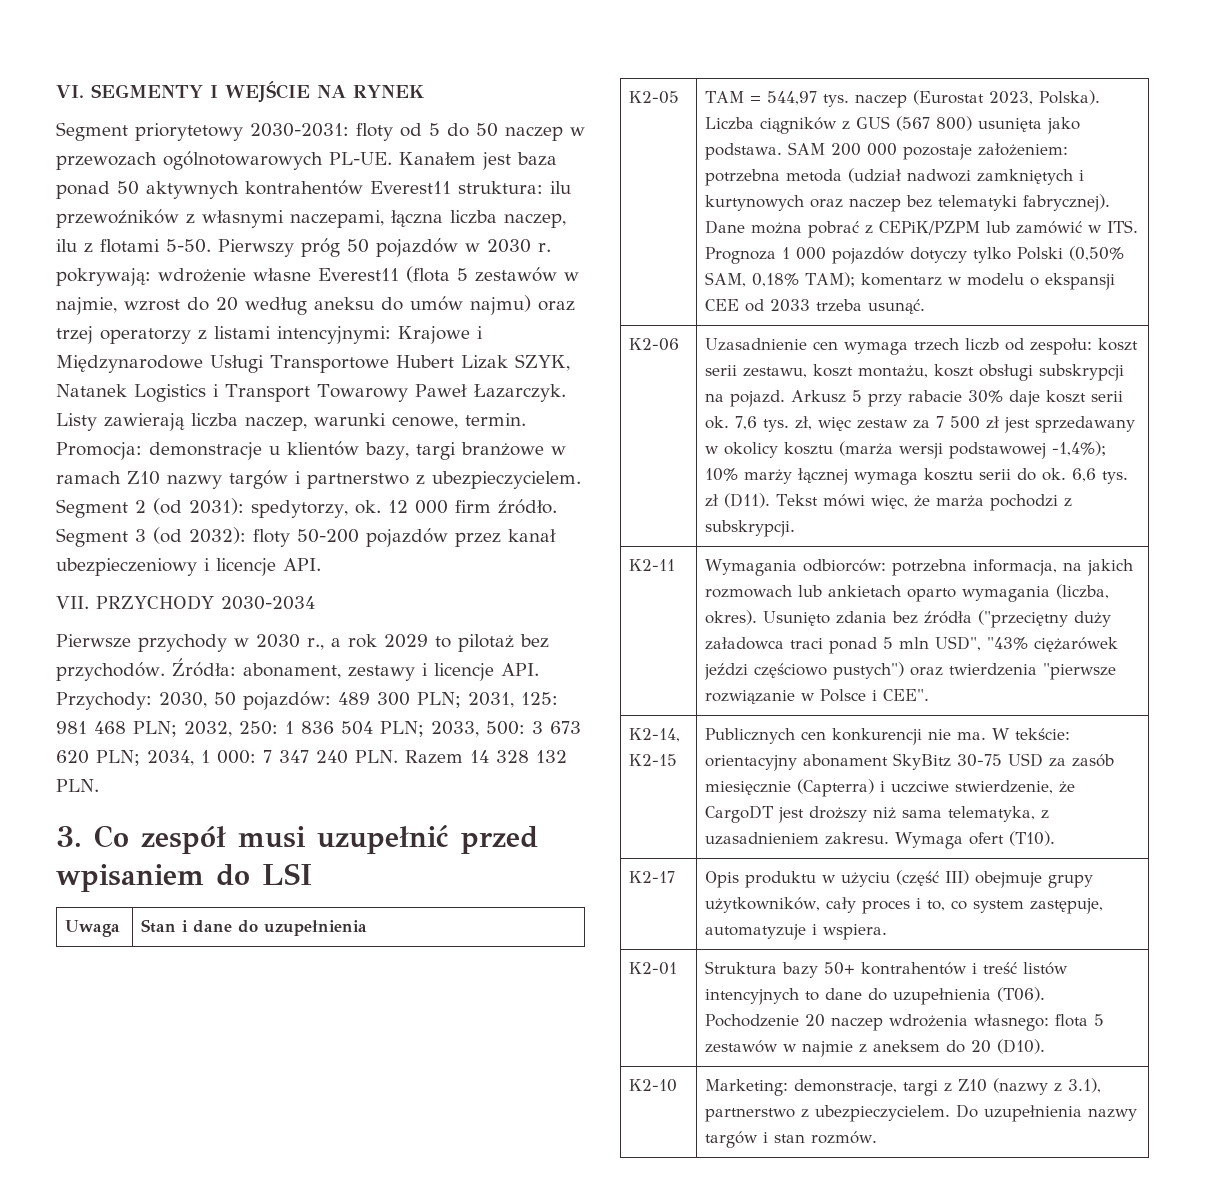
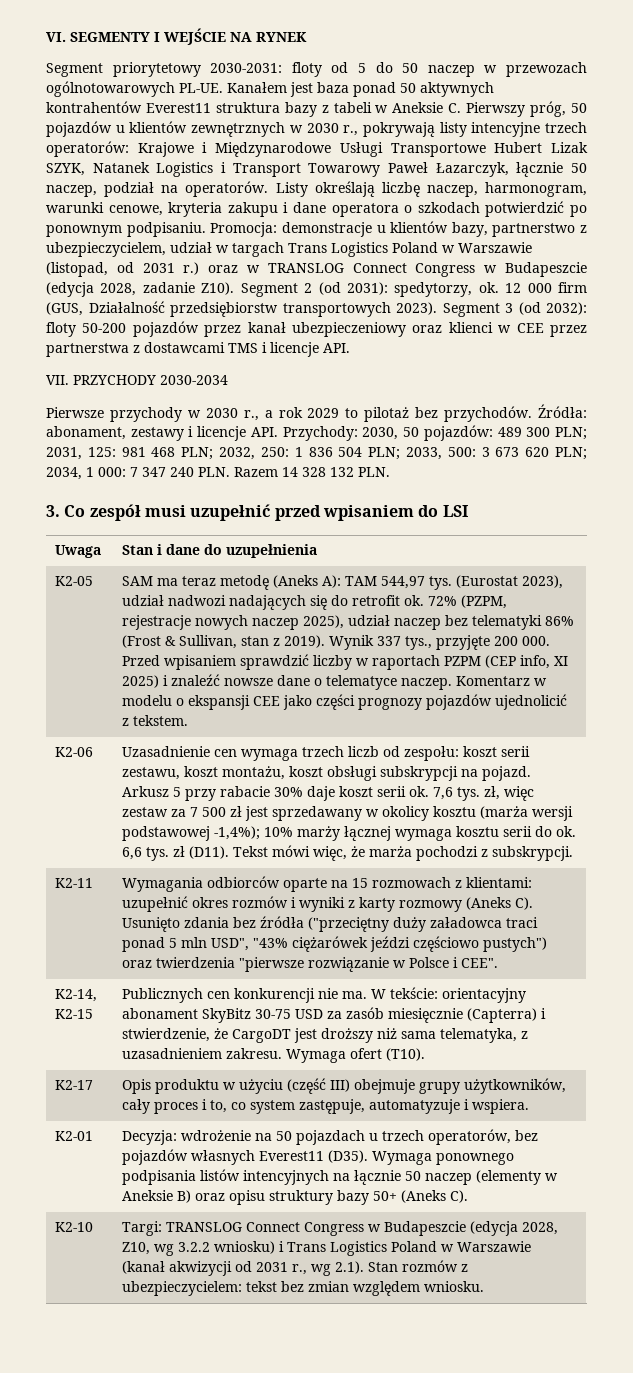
[458,181,571,194] [56,209,566,228] [56,238,551,257] [56,266,579,286] [56,295,575,315] [56,326,391,344] struktura: ilu przewoźników z własnymi naczepami, łączna liczba naczep, ilu z flotami 5-50. Pierwszy próg 50 pojazdów w 2030 r. pokrywają: wdrożenie własne Everest11 (flota 5 zestawów w najmie, wzrost do 20 według aneksu do umów najmu) oraz trzej operatorzy z listami intencyjnymi: -> [215,101,588,117] [46,121,587,137] [46,141,129,157] struktura bazy z tabeli w Aneksie C. Pierwszy próg, 50 pojazdów u klientów zewnętrznych w 2030 r., pokrywają listy intencyjne trzech operatorów:
[472,384,566,402] [56,413,526,431] Łazarczyk. Listy zawierają liczba naczep, warunki cenowe, termin. -> [435,162,587,177] [46,181,587,197] [46,201,588,217] [46,222,206,237] Łazarczyk, łącznie 50 naczep, podział na operatorów. Listy określają liczbę naczep, harmonogram, warunki cenowe, kryteria zakupu i dane operatora o szkodach potwierdzić po ponownym podpisaniu.
[415,442,566,460] [56,470,581,489] targi branżowe w ramach Z10 nazwy targów i partnerstwo z ubezpieczycielem. -> [492,223,587,237] [46,242,532,257] [46,262,588,277] [46,282,235,297] partnerstwo z ubezpieczycielem, udział w targach Trans Logistics Poland w Warszawie (listopad, od 2031 r.) oraz w TRANSLOG Connect Congress w Budapeszcie (edycja 2028, zadanie Z10).
[497,499,557,514] źródło. -> [46,301,437,317] (GUS, Działalność przedsiębiorstw transportowych 2023).
(197, 567) none -> [412,322,587,337] [46,342,258,357] oraz klienci w CEE przez partnerstwa z dostawcami TMS
[705,90,1101,108] [705,116,1081,134] [705,142,1069,160] [705,168,1085,186] [705,194,1111,212] [705,220,1139,238] [705,246,1125,264] [705,272,943,287] TAM = 544,97 tys. naczep (Eurostat 2023, Polska). Liczba ciągników z GUS (567 800) usunięta jako podstawa. SAM 200 000 pozostaje założeniem: potrzebna metoda (udział nadwozi zamkniętych i kurtynowych oraz naczep bez telematyki fabrycznej). Dane można pobrać z CEPiK/PZPM lub zamówić w ITS. Prognoza 1 000 pojazdów dotyczy tylko Polski (0,50% SAM, 0,18% TAM); komentarz -> [122,575,564,590] [122,595,508,610] [122,615,575,630] [122,635,551,650] [122,654,569,670] [122,674,531,690] SAM ma teraz metodę (Aneks A): TAM 544,97 tys. (Eurostat 2023), udział nadwozi nadających się do retrofit ok. 72% (PZPM, rejestracje nowych naczep 2025), udział naczep bez telematyki 86% (Frost & Sullivan, stan z 2019). Wynik 337 tys., przyjęte 200 000. Przed wpisaniem sprawdzić liczby w raportach PZPM (CEP info, XI 2025) i znaleźć nowsze dane o telematyce naczep. Komentarz
[745,299,926,314] od 2033 trzeba usunąć. -> [283,694,568,710] [122,715,189,726] jako części prognozy pojazdów ujednolicić z tekstem.
[803,559,1134,576] [705,584,1110,602] [705,610,758,625] odbiorców: potrzebna informacja, na jakich rozmowach lub ankietach oparto wymagania (liczba, okres). -> [207,876,533,892] [122,896,534,912] odbiorców oparte na 15 rozmowach z klientami: uzupełnić okres rozmów i wyniki z karty rozmowy (Aneks C).
[891,781,950,793] uczciwe -> (547, 1013) none
[705,961,1069,978] [705,987,1046,1005] [705,1014,1105,1031] [705,1039,1046,1057] [629,1079,678,1092] [705,1078,1102,1096] [705,1104,1138,1122] [705,1131,878,1148] Struktura bazy 50+ kontrahentów i treść listów intencyjnych to dane do uzupełnienia (T06). Pochodzenie 20 naczep wdrożenia własnego: flota 5 zestawów w najmie z aneksem do 20 (D10). // K2-10 | Marketing: demonstracje, targi z Z10 (nazwy z 3.1), partnerstwo z ubezpieczycielem. Do uzupełnienia nazwy targów i stan rozmów. -> [122,1129,539,1145] [122,1149,515,1165] [122,1169,559,1185] [122,1190,469,1205] [55,1222,94,1232] [122,1221,559,1236] [122,1241,532,1256] [122,1260,469,1276] [122,1281,485,1296] Decyzja: wdrożenie na 50 pojazdach u trzech operatorów, bez pojazdów własnych Everest11 (D35). Wymaga ponownego podpisania listów intencyjnych na łącznie 50 naczep (elementy w Aneksie B) oraz opisu struktury bazy 50+ (Aneks C). // K2-10 | Targi: TRANSLOG Connect Congress w Budapeszcie (edycja 2028, Z10, wg 3.2.2 wniosku) i Trans Logistics Poland w Warszawie (kanał akwizycji od 2031 r., wg 2.1). Stan rozmów z ubezpieczycielem: tekst bez zmian względem wniosku.

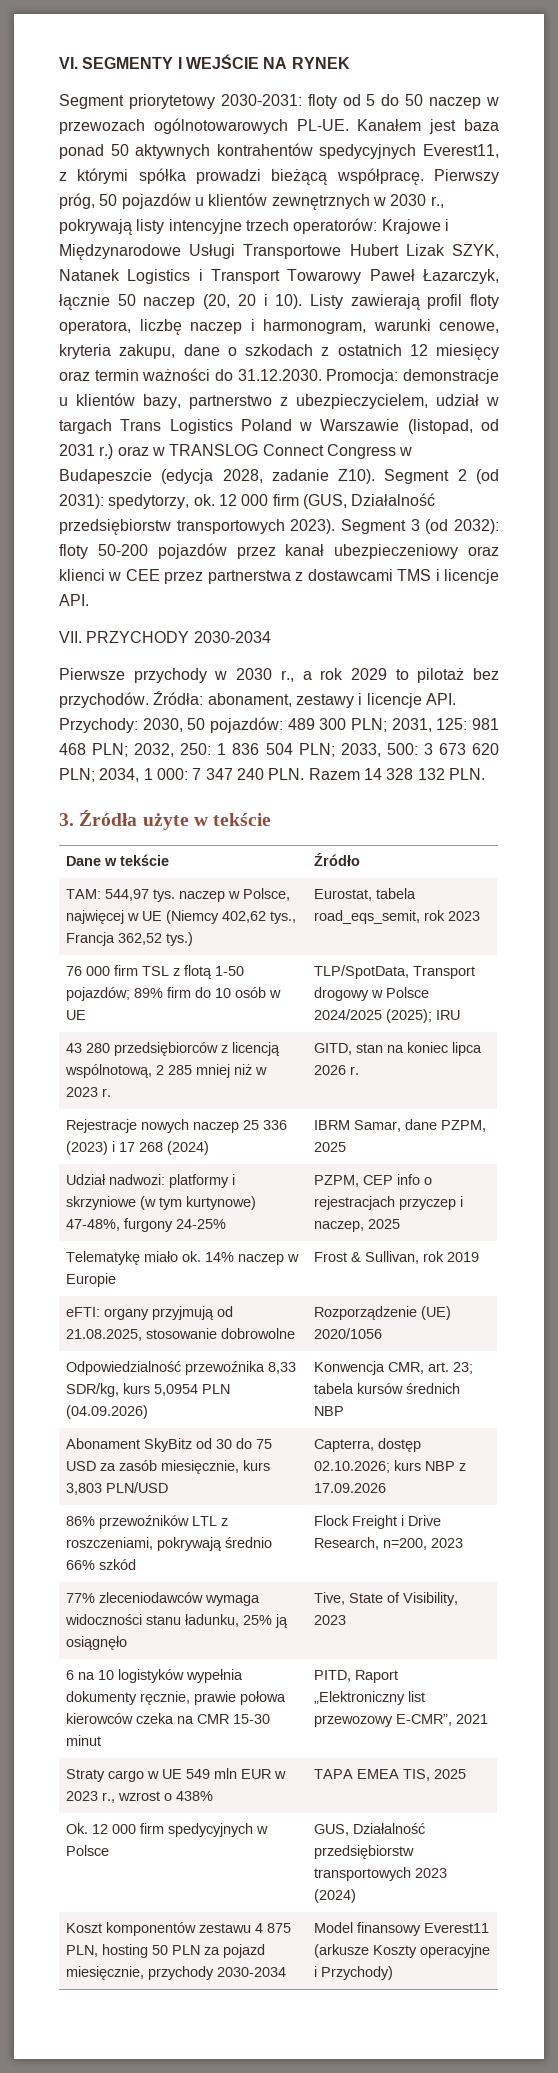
[145,102,462,117] Everest11 struktura bazy z tabeli w Aneksie C. -> [319,144,500,159] [59,168,424,185] spedycyjnych Everest11, z którymi spółka prowadzi bieżącą współpracę.
[46,181,587,197] [46,201,588,217] [46,222,206,237] naczep, podział na operatorów. Listy określają liczbę naczep, harmonogram, warunki cenowe, kryteria zakupu i dane operatora o szkodach potwierdzić po ponownym podpisaniu. -> [143,294,499,310] [59,319,499,335] [59,344,499,360] [59,368,322,381] naczep (20, 20 i 10). Listy zawierają profil floty operatora, liczbę naczep i harmonogram, warunki cenowe, kryteria zakupu, dane o szkodach z ostatnich 12 miesięcy oraz termin ważności do 31.12.2030.
[64,504,468,521] [55,545,102,558] [122,544,318,558] [55,576,94,586] [122,575,564,590] [122,595,508,610] [122,615,575,630] [122,635,551,650] [122,654,569,670] [122,674,548,690] [122,694,568,710] [122,715,189,726] [55,747,94,757] [122,746,531,761] [122,766,532,781] [122,786,535,801] [122,806,574,821] [122,826,577,841] [122,845,574,861] [55,878,94,888] [122,876,533,892] [122,896,534,912] [122,916,539,932] [122,936,548,952] [122,957,499,972] [55,989,98,1002] [55,1009,94,1019] [122,987,527,1003] [122,1007,547,1023] [122,1028,529,1043] [122,1048,426,1063] [55,1080,94,1090] [122,1078,567,1094] [122,1099,530,1114] [55,1131,94,1141] [122,1129,539,1145] [122,1149,515,1165] [122,1169,559,1185] [122,1190,469,1205] [55,1222,94,1232] [122,1221,559,1236] [122,1241,532,1256] [122,1260,469,1276] [122,1281,485,1296] Co zespół musi uzupełnić przed wpisaniem do LSI // Uwaga | Stan i dane do uzupełnienia // K2-05 | SAM ma teraz metodę (Aneks A): TAM 544,97 tys. (Eurostat 2023), udział nadwozi nadających się do retrofit ok. 72% (PZPM, rejestracje nowych naczep 2025), udział naczep bez telematyki 86% (Frost & Sullivan, stan z 2019). Wynik 337 tys., przyjęte 200 000. Przed wpisaniem sprawdzić liczby w raportach PZPM (CEP info, XI 2025) i znaleźć nowsze dane o telematyce naczep. Komentarz w modelu o ekspansji CEE jako części prognozy pojazdów ujednolicić z tekstem. // K2-06 | Uzasadnienie cen wymaga trzech liczb od zespołu: koszt serii zestawu, koszt montażu, koszt obsługi subskrypcji na pojazd. Arkusz 5 przy rabacie 30% daje koszt serii ok. 7,6 tys. zł, więc zestaw za 7 500 zł jest sprzedawany w okolicy kosztu (marża wersji podstawowej -1,4%); 10% marży łącznej wymaga kosztu serii do ok. 6,6 tys. zł (D11). Tekst mówi więc, że marża pochodzi z subskrypcji. // K2-11 | Wymagania odbiorców oparte na 15 rozmowach z klientami: uzupełnić okres rozmów i wyniki z karty rozmowy (Aneks C). Usunięto zdania bez źródła ("przeciętny duży załadowca traci ponad 5 mln USD", "43% ciężarówek jeździ częściowo pustych") oraz twierdzenia "pierwsze rozwiązanie w Polsce i CEE". // K2-14, K2-15 | Publicznych cen konkurencji nie ma. W tekście: orientacyjny abonament SkyBitz 30-75 USD za zasób miesięcznie (Capterra) i stwierdzenie, że CargoDT jest droższy niż sama telematyka, z uzasadnieniem zakresu. Wymaga ofert (T10). // K2-17 | Opis produktu w użyciu (część III) obejmuje grupy użytkowników, cały proces i to, co system zastępuje, automatyzuje i wspiera. // K2-01 | Decyzja: wdrożenie na 50 pojazdach u trzech operatorów, bez pojazdów własnych Everest11 (D35). Wymaga ponownego podpisania listów intencyjnych na łącznie 50 naczep (elementy w Aneksie B) oraz opisu struktury bazy 50+ (Aneks C). // K2-10 | Targi: TRANSLOG Connect Congress w Budapeszcie (edycja 2028, Z10, wg 3.2.2 wniosku) i Trans Logistics Poland w Warszawie (kanał akwizycji od 2031 r., wg 2.1). Stan rozmów z ubezpieczycielem: tekst bez zmian względem wniosku. -> [79,810,272,830] [65,854,169,866] [313,853,360,866] [65,888,290,902] [65,910,296,924] [65,932,193,946] [313,888,416,901] [313,910,480,924] [65,965,244,979] [65,987,281,1001] [65,1010,86,1020] [313,965,475,979] [313,987,429,1001] [313,1009,460,1023] [65,1042,280,1056] [64,1064,267,1078] [65,1087,111,1097] [313,1042,482,1056] [313,1065,359,1075] [65,1119,287,1133] [65,1141,209,1155] [313,1119,486,1132] [313,1142,346,1152] [65,1174,235,1188] [65,1196,256,1210] [65,1218,226,1232] [313,1174,432,1187] [313,1196,463,1210] [313,1219,400,1232] [65,1251,299,1265] [65,1273,116,1287] [313,1251,479,1264] [65,1306,233,1320] [65,1328,295,1341] [313,1306,451,1320] [313,1328,382,1339] [65,1361,296,1375] [65,1383,230,1397] [65,1405,148,1419] [313,1361,473,1375] [313,1383,460,1394] [313,1406,344,1416] [65,1438,272,1452] [65,1460,270,1474] [65,1482,168,1495] [313,1438,421,1452] [313,1460,466,1473] [313,1483,386,1493] [65,1515,228,1529] [65,1537,272,1551] [65,1559,136,1570] [313,1515,441,1529] [313,1537,463,1550] [65,1592,260,1606] [64,1614,288,1628] [65,1636,127,1650] [313,1592,458,1606] [313,1615,346,1625] [65,1669,243,1683] [65,1691,286,1705] [65,1713,270,1724] [65,1735,101,1746] [313,1670,398,1683] [313,1691,425,1705] [313,1714,488,1727] [65,1768,286,1782] [65,1791,213,1803] [313,1769,466,1781] [65,1823,268,1837] [65,1845,109,1856] [313,1823,425,1836] [313,1845,414,1859] [313,1867,447,1881] [313,1889,356,1903] [65,1922,291,1936] [65,1944,265,1958] [65,1966,286,1980] [313,1922,489,1936] [313,1944,490,1958] [313,1966,393,1980] Źródła użyte w tekście // Dane w tekście | Źródło // TAM: 544,97 tys. naczep w Polsce, najwięcej w UE (Niemcy 402,62 tys., Francja 362,52 tys.) | Eurostat, tabela road_eqs_semit, rok 2023 // 76 000 firm TSL z flotą 1-50 pojazdów; 89% firm do 10 osób w UE | TLP/SpotData, Transport drogowy w Polsce 2024/2025 (2025); IRU // 43 280 przedsiębiorców z licencją wspólnotową, 2 285 mniej niż w 2023 r. | GITD, stan na koniec lipca 2026 r. // Rejestracje nowych naczep 25 336 (2023) i 17 268 (2024) | IBRM Samar, dane PZPM, 2025 // Udział nadwozi: platformy i skrzyniowe (w tym kurtynowe) 47-48%, furgony 24-25% | PZPM, CEP info o rejestracjach przyczep i naczep, 2025 // Telematykę miało ok. 14% naczep w Europie | Frost & Sullivan, rok 2019 // eFTI: organy przyjmują od 21.08.2025, stosowanie dobrowolne | Rozporządzenie (UE) 2020/1056 // Odpowiedzialność przewoźnika 8,33 SDR/kg, kurs 5,0954 PLN (04.09.2026) | Konwencja CMR, art. 23; tabela kursów średnich NBP // Abonament SkyBitz od 30 do 75 USD za zasób miesięcznie, kurs 3,803 PLN/USD | Capterra, dostęp 02.10.2026; kurs NBP z 17.09.2026 // 86% przewoźników LTL z roszczeniami, pokrywają średnio 66% szkód | Flock Freight i Drive Research, n=200, 2023 // 77% zleceniodawców wymaga widoczności stanu ładunku, 25% ją osiągnęło | Tive, State of Visibility, 2023 // 6 na 10 logistyków wypełnia dokumenty ręcznie, prawie połowa kierowców czeka na CMR 15-30 minut | PITD, Raport „Elektroniczny list przewozowy E-CMR”, 2021 // Straty cargo w UE 549 mln EUR w 2023 r., wzrost o 438% | TAPA EMEA TIS, 2025 // Ok. 12 000 firm spedycyjnych w Polsce | GUS, Działalność przedsiębiorstw transportowych 2023 (2024) // Koszt komponentów zestawu 4 875 PLN, hosting 50 PLN za pojazd miesięcznie, przychody 2030-2034 | Model finansowy Everest11 (arkusze Koszty operacyjne i Przychody)

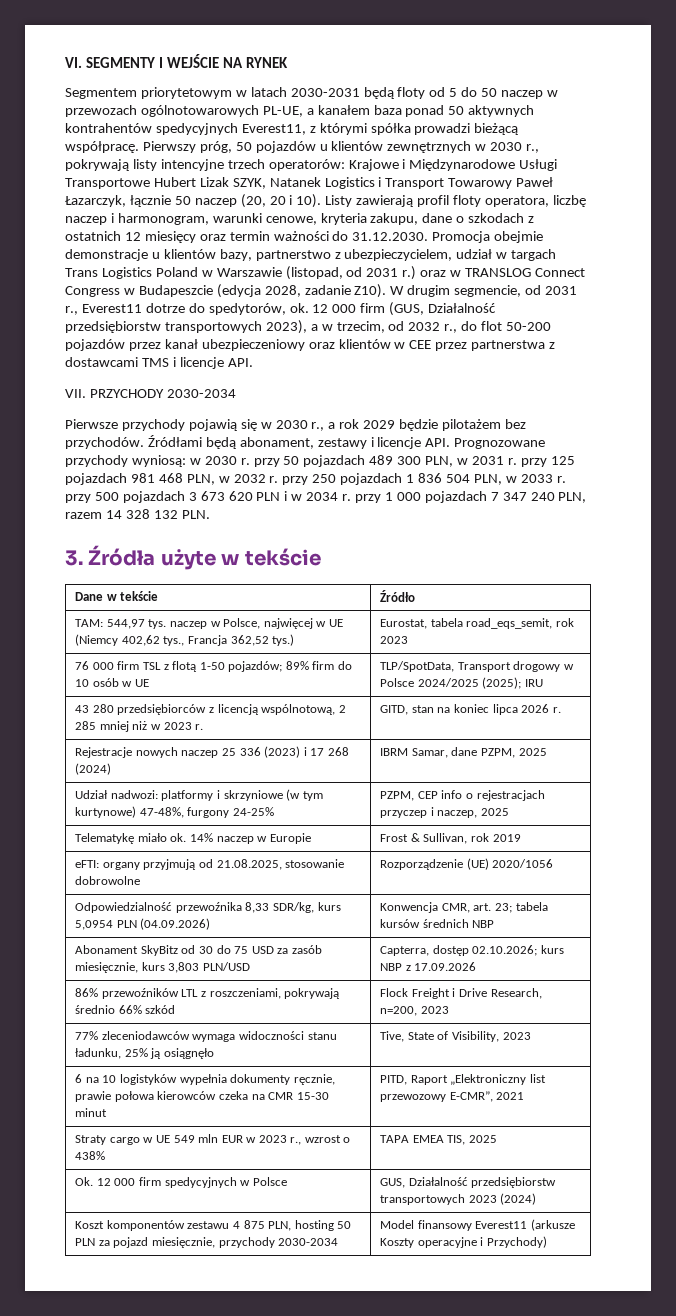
[59,94,302,109] Segment priorytetowy 2030-2031: -> [65,87,395,99] Segmentem priorytetowym w latach 2030-2031 będą
[296,119,457,134] PL-UE. Kanałem jest -> [262,105,370,117] PL-UE, a kanałem
[326,369,399,384] Promocja: -> [432,231,544,243] Promocja obejmie
[384,469,499,484] [59,494,190,509] Segment 2 (od 2031): spedytorzy, -> [390,285,578,297] [65,303,286,315] W drugim segmencie, od 2031 r., Everest11 dotrze do spedytorów,
[290,519,500,534] [59,544,88,559] 2023). Segment 3 (od 2032): floty -> [265,320,503,334] 2023), a w trzecim, od 2032 r., do flot
[59,569,105,581] klienci -> [338,339,391,349] klientów
(207, 675) none -> [188,419,257,431] pojawią się
[395,668,499,683] [59,691,204,708] to pilotaż bez przychodów. Źródła: -> [399,419,526,431] [65,435,237,449] będzie pilotażem bez przychodów. Źródłami będą
[59,717,500,733] [59,743,499,757] [59,768,188,782] Przychody: 2030, 50 pojazdów: 489 300 PLN; 2031, 125: 981 468 PLN; 2032, 250: 1 836 504 PLN; 2033, 500: 3 673 620 PLN; 2034, 1 000: -> [454,438,546,449] [65,455,575,467] [65,473,566,485] [65,491,487,503] Prognozowane przychody wyniosą: w 2030 r. przy 50 pojazdach 489 300 PLN, w 2031 r. przy 125 pojazdach 981 468 PLN, w 2032 r. przy 250 pojazdach 1 836 504 PLN, w 2033 r. przy 500 pojazdach 3 673 620 PLN i w 2034 r. przy 1 000 pojazdach
[268,768,360,780] PLN. Razem -> [558,492,587,503] [65,512,102,519] PLN, razem

